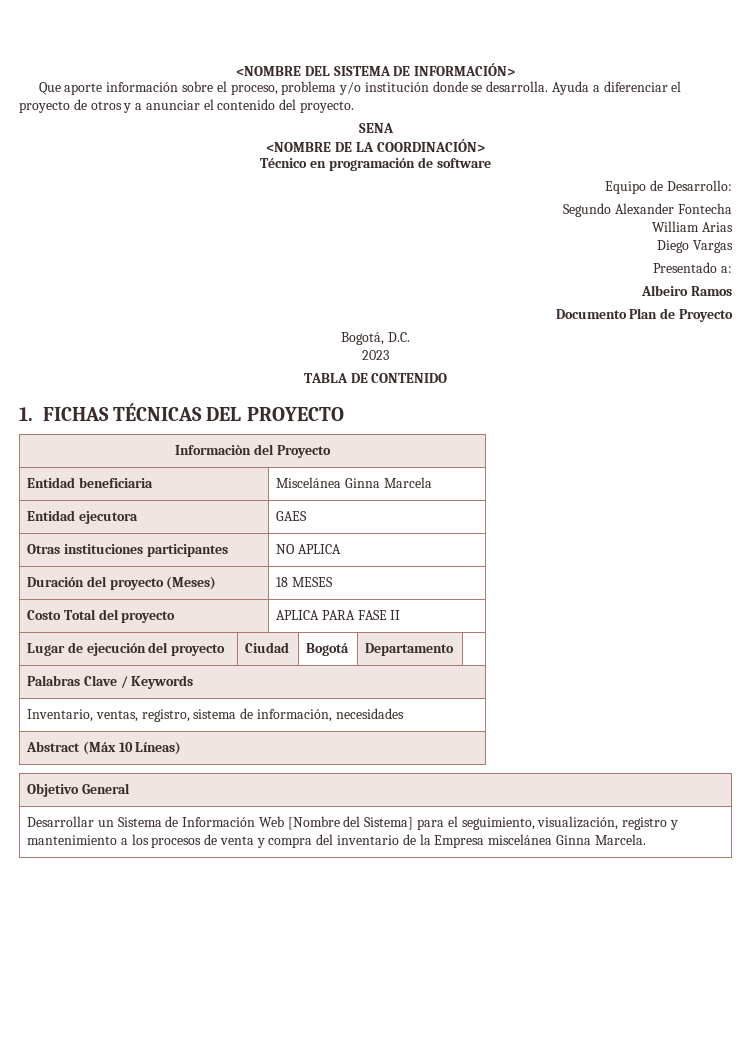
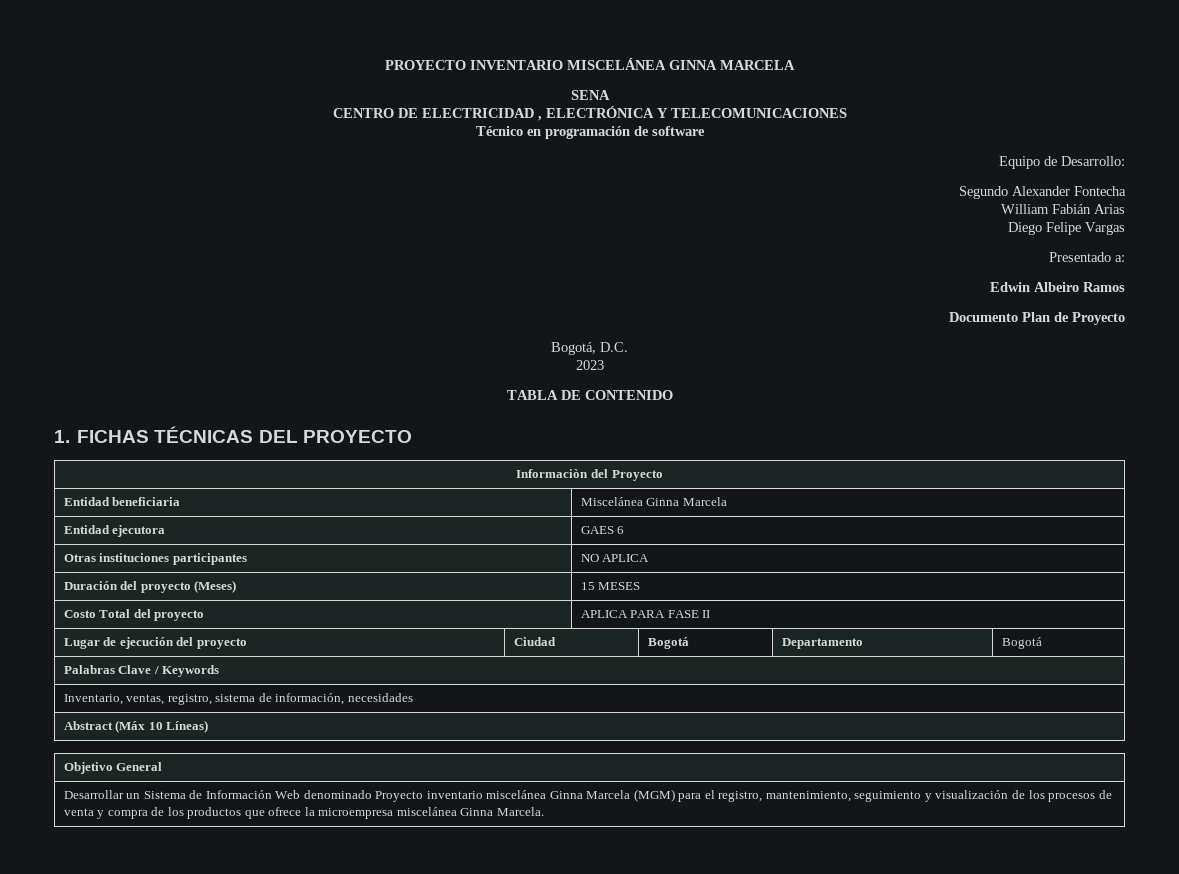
[235,63,516,76] [38,81,682,95] [19,99,355,113] [358,123,394,133] [266,139,485,152] <NOMBRE DEL SISTEMA DE INFORMACIÓN> // Que aporte información sobre el proceso, problema y/o institución donde se desarrolla. Ayuda a diferenciar el proyecto de otros y a anunciar el contenido del proyecto. // SENA // <NOMBRE DE LA COORDINACIÓN> -> [385,58,795,70] [570,90,610,100] [332,106,847,121] PROYECTO INVENTARIO MISCELÁNEA GINNA MARCELA // SENA // CENTRO DE ELECTRICIDAD , ELECTRÓNICA Y TELECOMUNICACIONES
(700, 226) none -> [1052,204,1091,214] Fabián
(690, 246) none -> [1046,222,1081,235] Felipe
(732, 269) none -> [990,282,1030,292] Edwin
(308, 516) none -> [617,526,625,534] 6
[276,577,289,587] 18 -> [580,582,595,590] 15
(455, 649) none -> [1001,637,1042,649] Bogotá
[287,816,678,830] [27,835,128,845] [Nombre del Sistema] para el seguimiento, visualización, registro y mantenimiento a -> [303,789,1025,802] denominado Proyecto inventario miscelánea Ginna Marcela (MGM) para el registro, mantenimiento, seguimiento y visualización de
[316,834,485,848] del inventario de la Empresa -> [151,807,394,819] de los productos que ofrece la microempresa

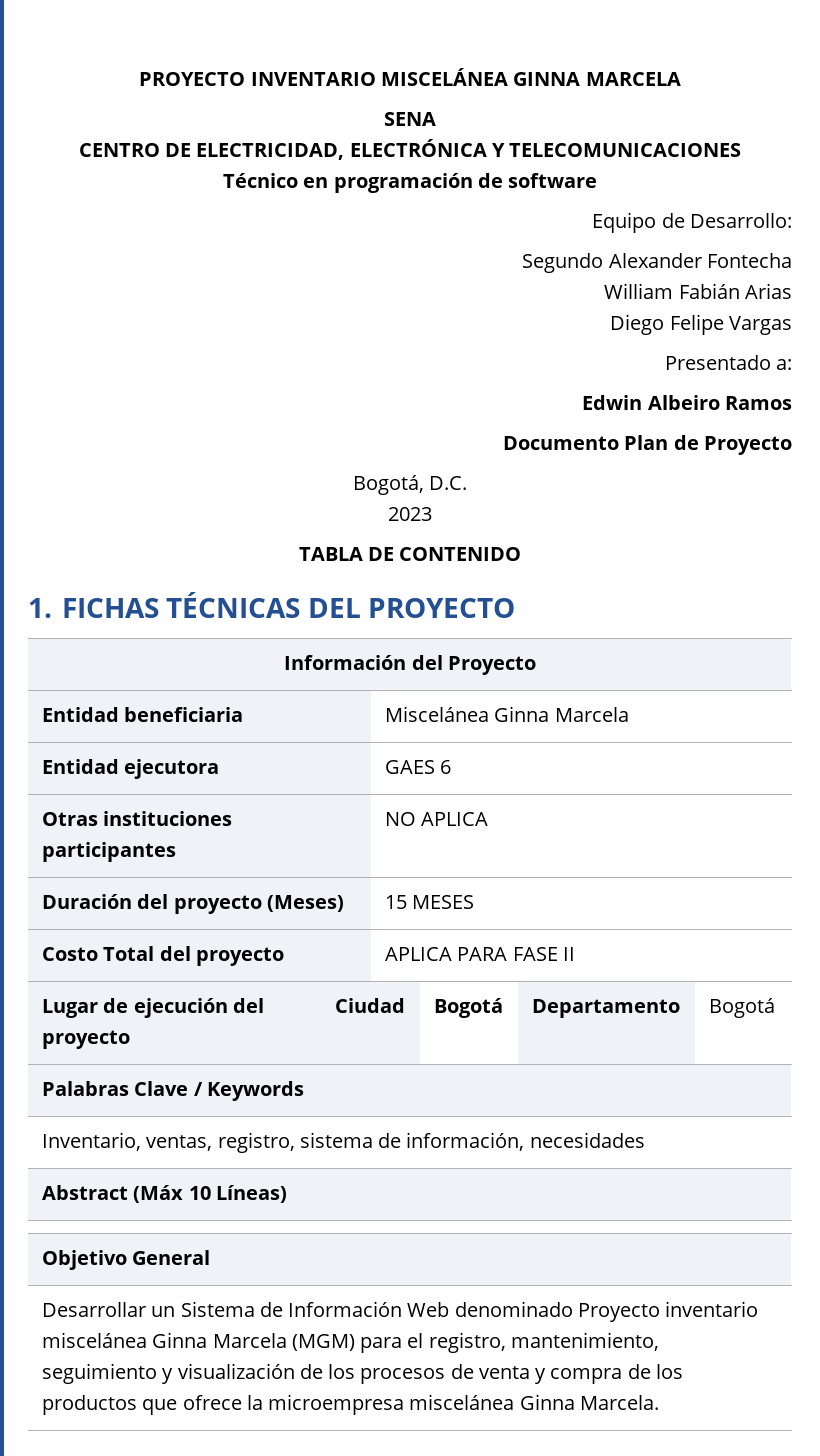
[421,108,542,121] ELECTRICIDAD , -> [196,143,345,160] ELECTRICIDAD,
[516,469,589,478] Informaciòn -> [284,655,407,670] Información

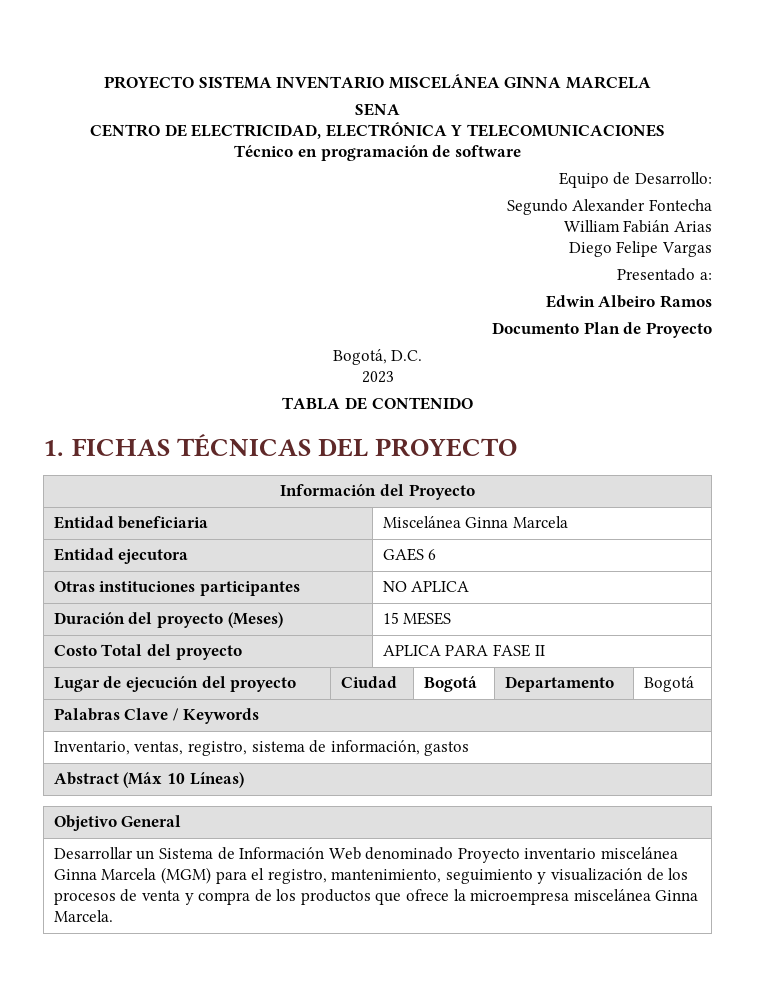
[139,72,246,86] PROYECTO -> [104,76,272,89] PROYECTO SISTEMA
[529,1132,645,1148] necesidades -> [424,741,470,756] gastos

